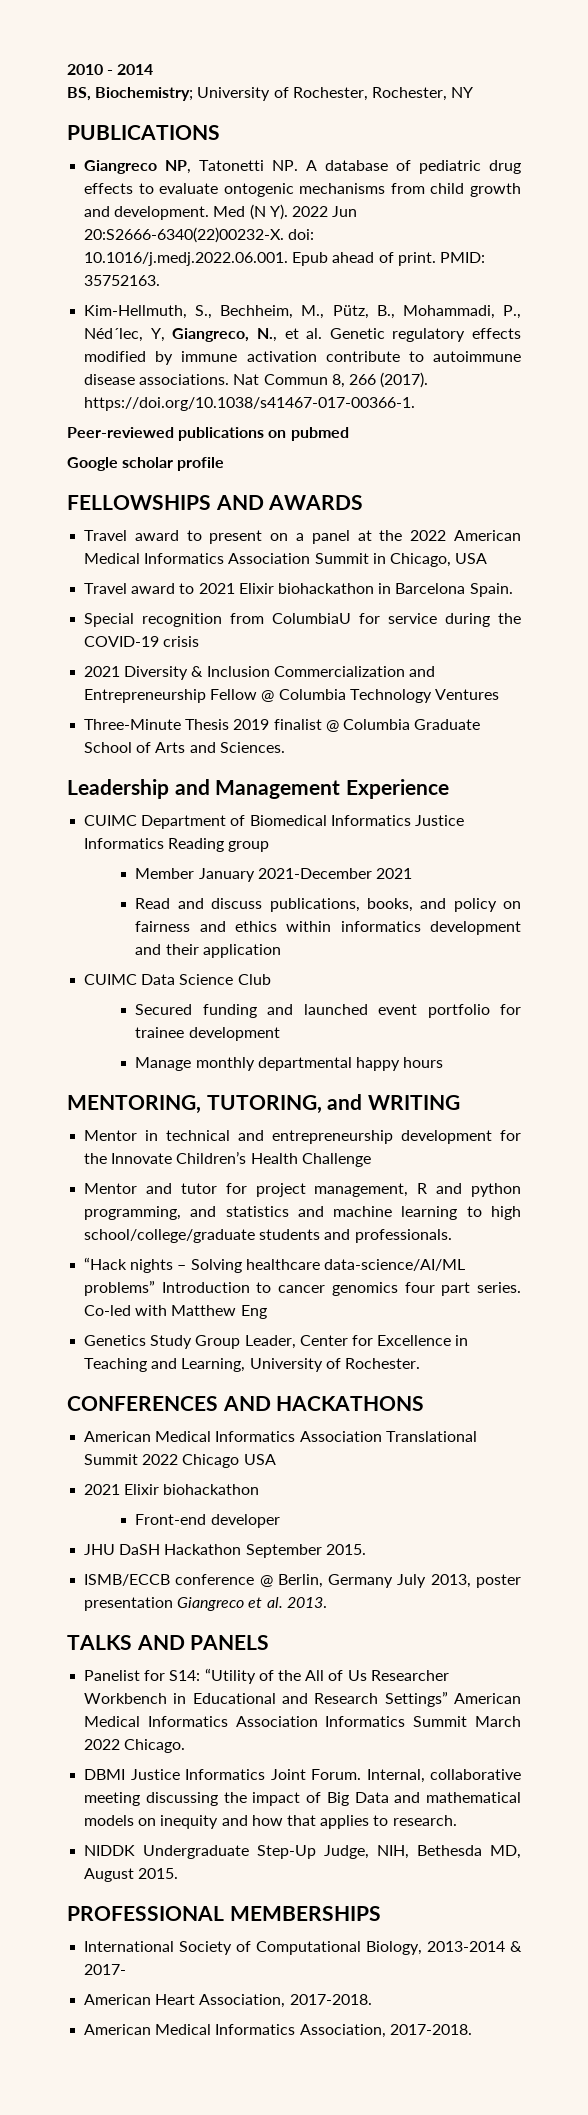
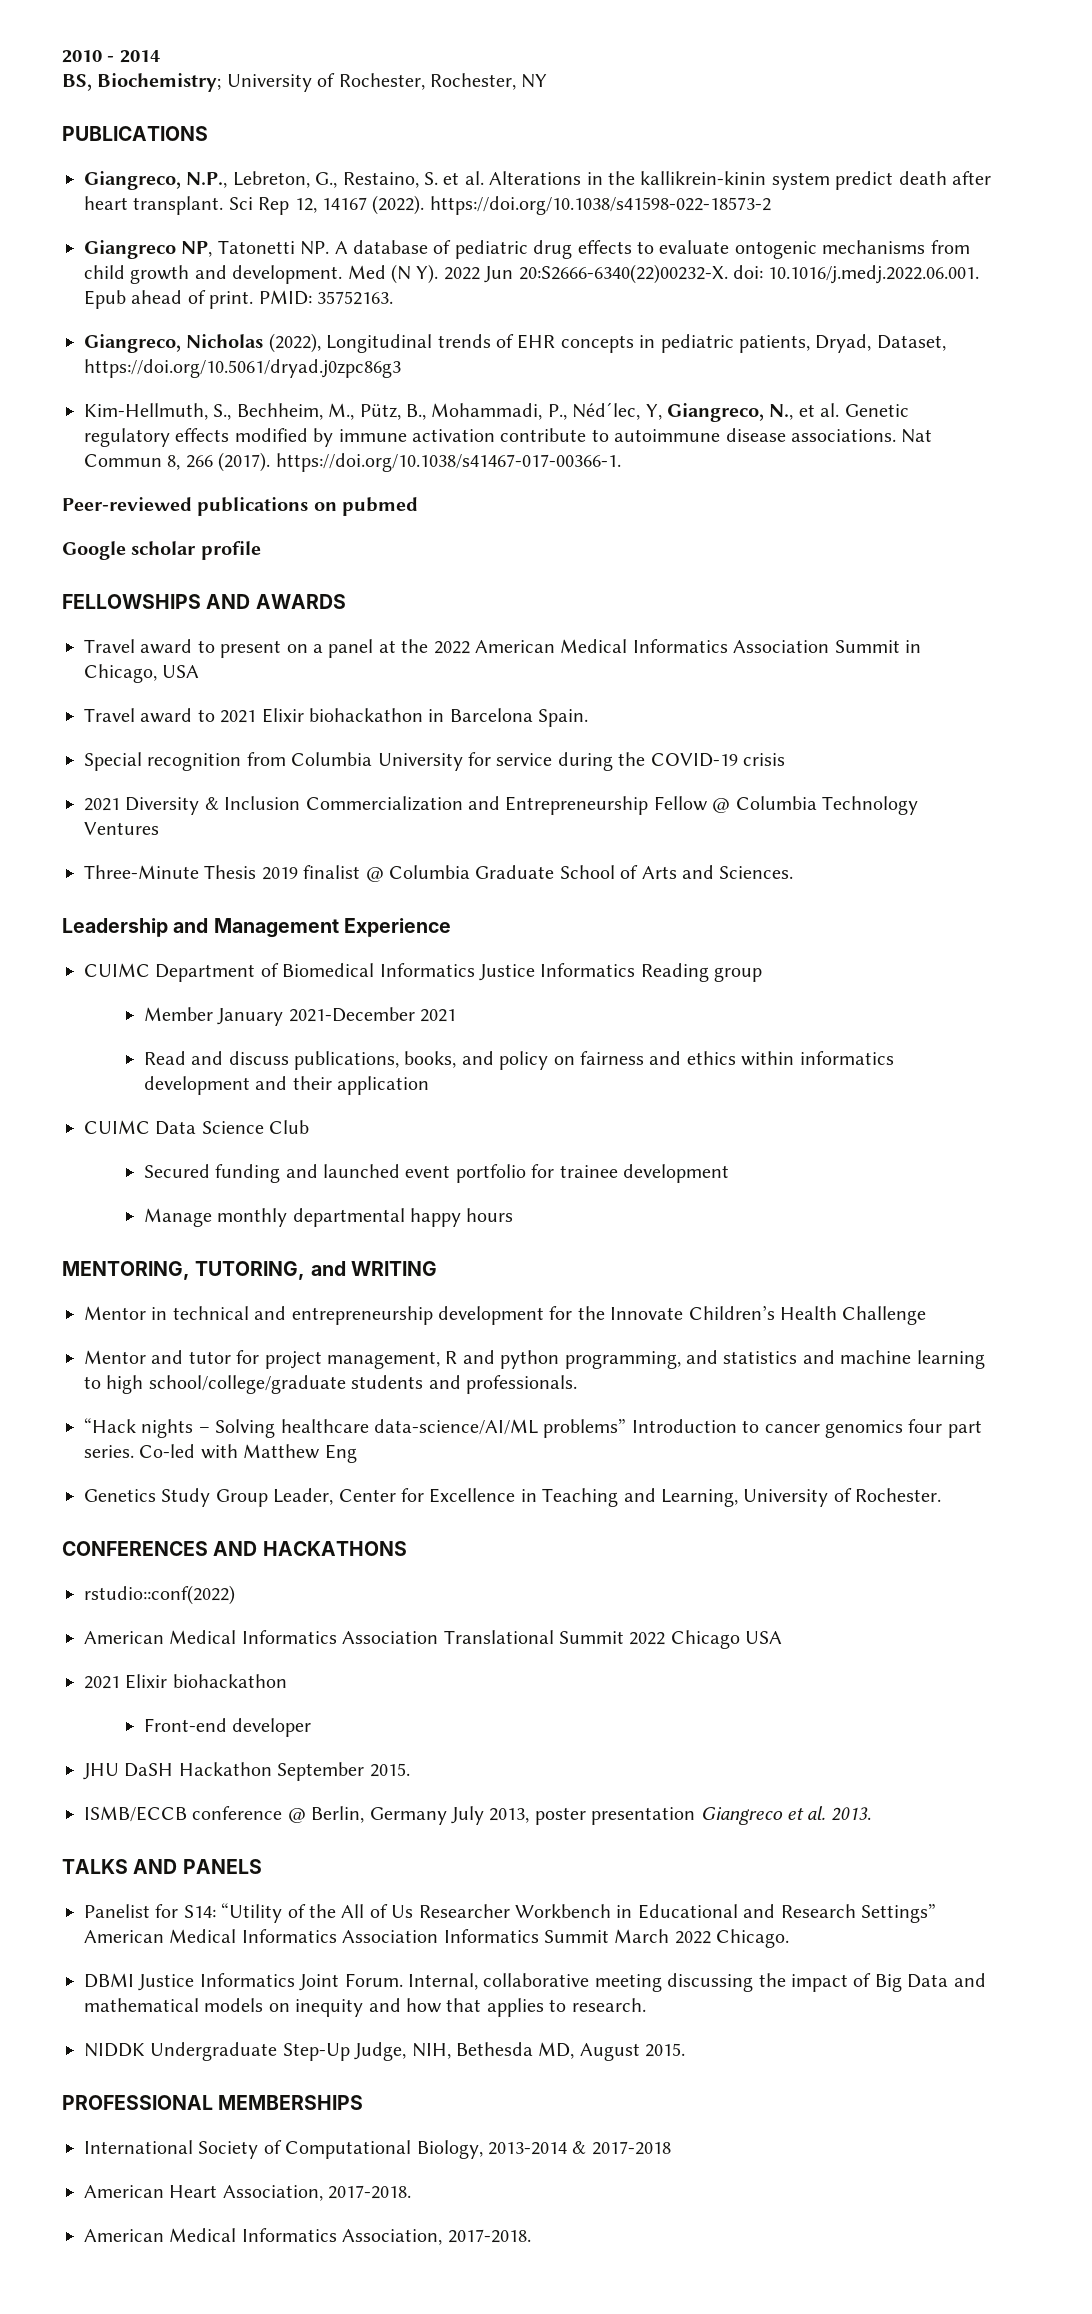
(220, 132) none -> [84,171,991,190] [84,195,771,215] // Giangreco, N.P., Lebreton, G., Restaino, S. et al. Alterations in the kallikrein-kinin system predict death after heart transplant. Sci Rep 12, 14167 (2022). https://doi.org/10.1038/s41598-022-18573-2
(161, 280) none -> [84,333,946,353] [84,359,401,378] // Giangreco, Nicholas (2022), Longitudinal trends of EHR concepts in pediatric patients, Dryad, Dataset, https://doi.org/10.5061/dryad.j0zpc86g3
[272,613,352,624] ColumbiaU -> [291,752,463,771] Columbia University
(425, 1403) none -> [84,1585,235,1605] // rstudio::conf(2022)
[84,1964,127,1975] 2017- -> [591,2141,671,2155] 2017-2018

